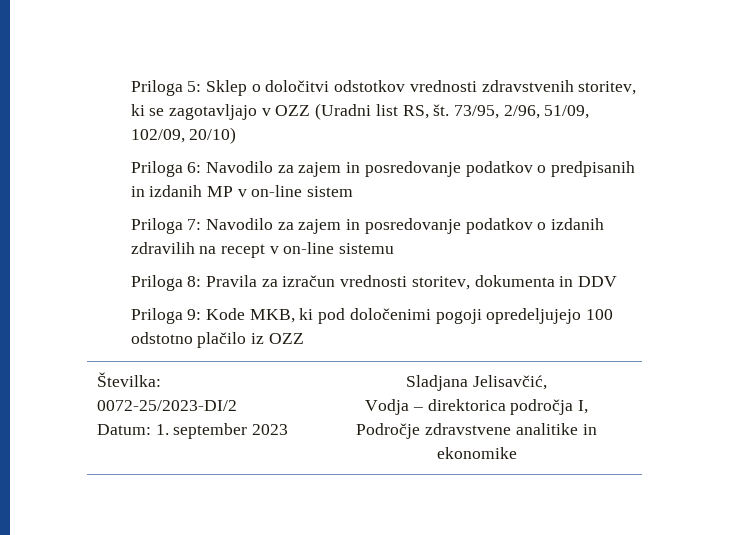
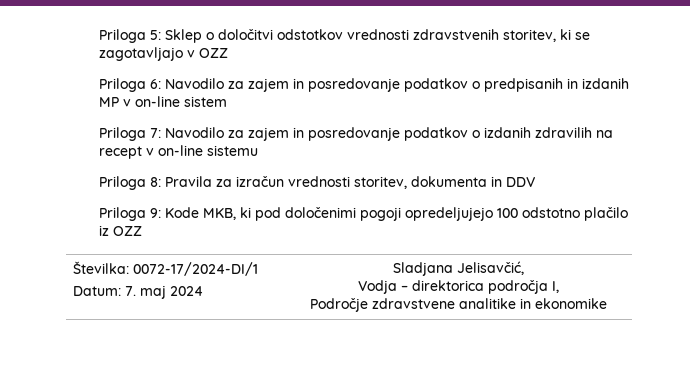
[315,103,590,120] [130,127,237,144] (Uradni list RS, št. 73/95, 2/96, 51/09, 102/09, 20/10) -> (228, 53) none
[97,400,238,411] 0072-25/2023-DI/2 -> [133,262,259,276] 0072-17/2024-DI/1
[155,423,289,439] 1. september 2023 -> [125,285,204,299] 7. maj 2024

